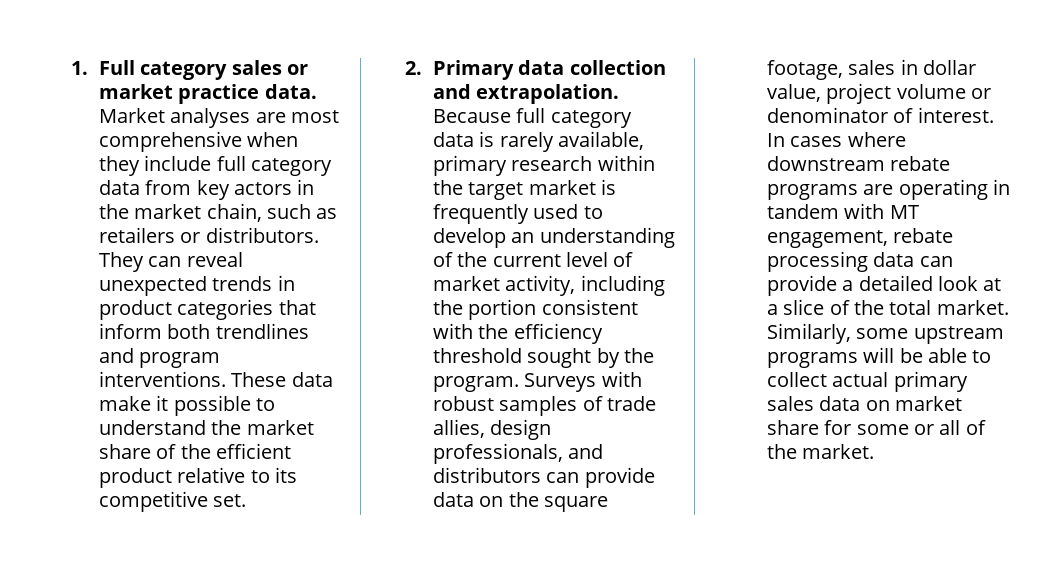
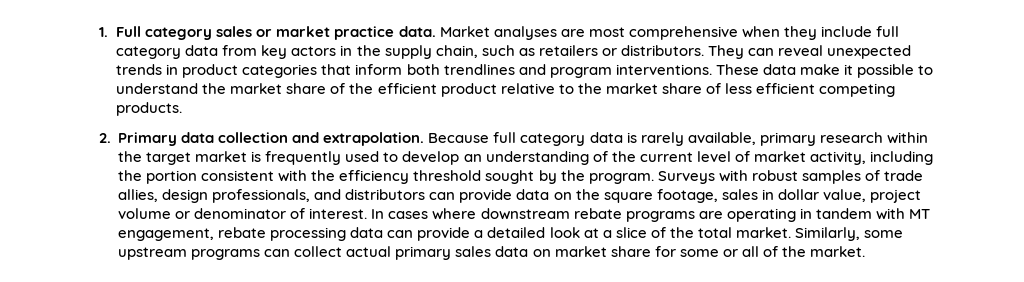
[134,204,202,219] market -> [384,45,432,59] supply
[275,467,298,483] [99,491,247,512] its competitive set. -> [577,83,896,97] [116,102,183,116] the market share of less efficient competing products.
[863,347,992,363] will be able to -> [264,249,291,257] can

